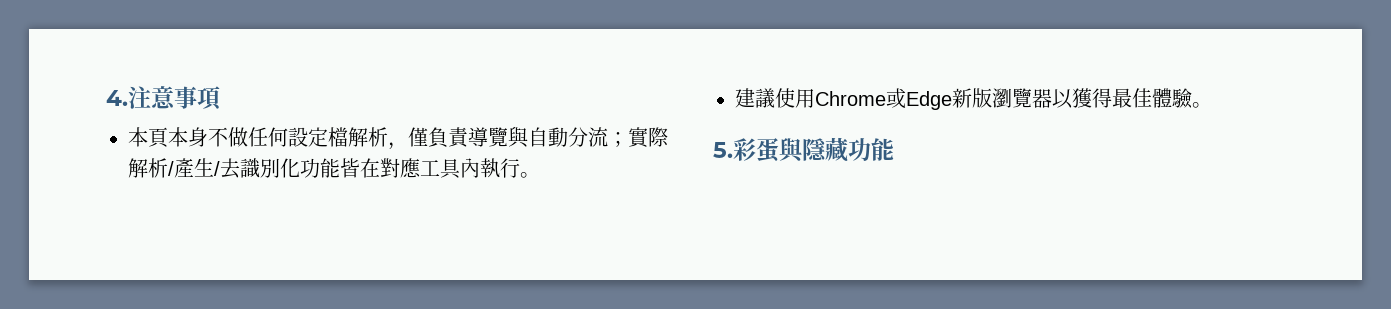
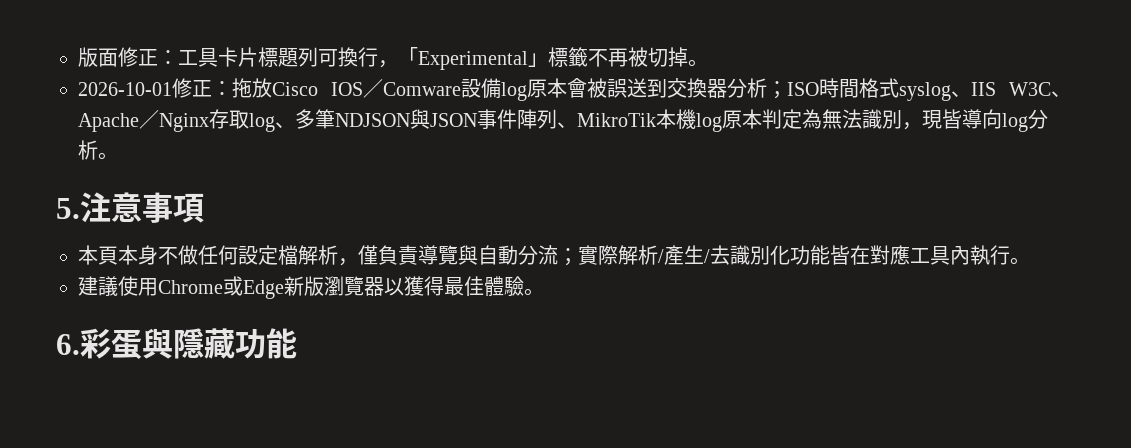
[106,90,128,106] 4. -> [78,47,708,70] [78,78,1071,101] [78,109,1048,132] [78,140,118,160] [56,198,80,219] 版面修正：工具卡片標題列可換行，「Experimental」標籤不再被切掉。 // 2026-10-01修正：拖放Cisco IOS／Comware設備log原本會被誤送到交換器分析；ISO時間格式syslog、IIS W3C、Apache／Nginx存取log、多筆NDJSON與JSON事件陣列、MikroTik本機log原本判定為無法識別，現皆導向log分析。 // 5.
[713,142,733,158] 5. -> [56,334,80,355] 6.

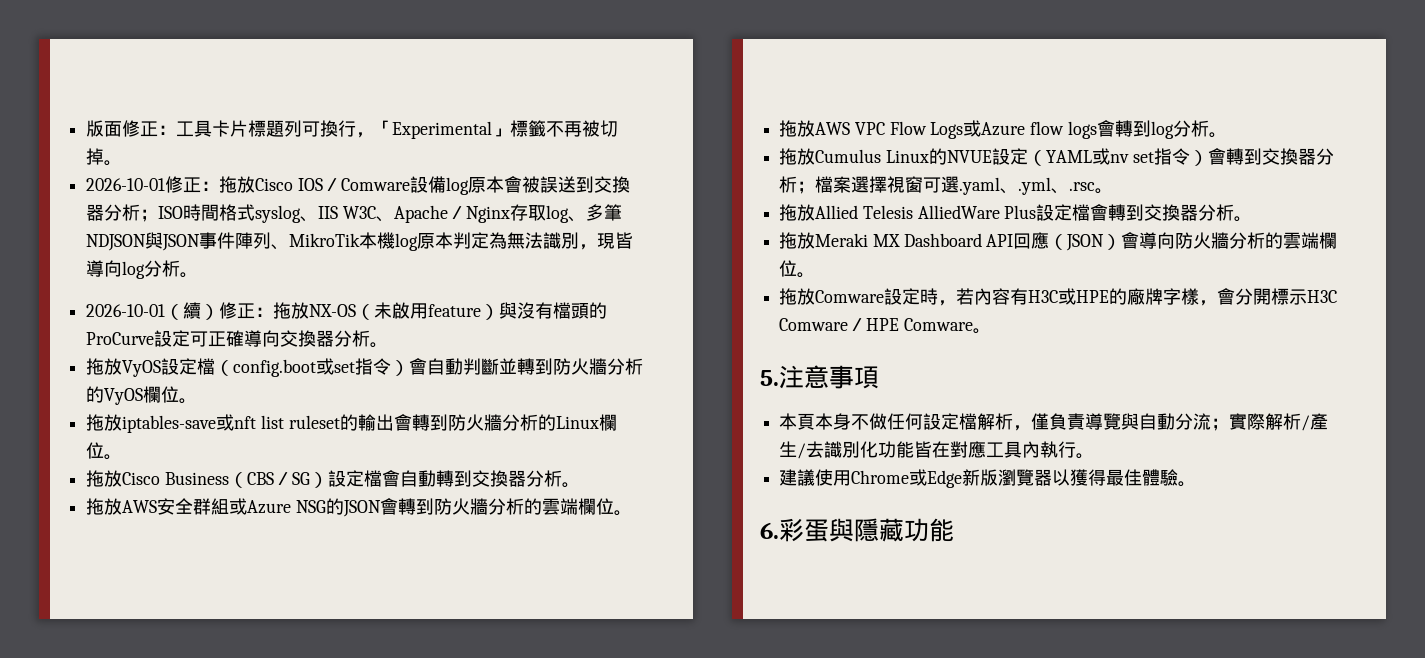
(118, 156) none -> [86,302,608,320] [86,330,389,348] [86,358,644,377] [86,386,198,405] [86,414,617,433] [86,442,123,460] [86,470,580,488] [86,498,632,517] [779,120,1227,139] [779,148,1334,166] [779,176,1114,195] [779,204,1253,222] [779,232,1338,251] [779,260,816,278] [779,288,1338,306] [779,318,991,334] // 2026-10-01（續）修正：拖放NX-OS（未啟用feature）與沒有檔頭的ProCurve設定可正確導向交換器分析。 // 拖放VyOS設定檔（config.boot或set指令）會自動判斷並轉到防火牆分析的VyOS欄位。 // 拖放iptables-save或nft list ruleset的輸出會轉到防火牆分析的Linux欄位。 // 拖放Cisco Business（CBS／SG）設定檔會自動轉到交換器分析。 // 拖放AWS安全群組或Azure NSG的JSON會轉到防火牆分析的雲端欄位。 // 拖放AWS VPC Flow Logs或Azure flow logs會轉到log分析。 // 拖放Cumulus Linux的NVUE設定（YAML或nv set指令）會轉到交換器分析；檔案選擇視窗可選.yaml、.yml、.rsc。 // 拖放Allied Telesis AlliedWare Plus設定檔會轉到交換器分析。 // 拖放Meraki MX Dashboard API回應（JSON）會導向防火牆分析的雲端欄位。 // 拖放Comware設定時，若內容有H3C或HPE的廠牌字樣，會分開標示H3C Comware／HPE Comware。

